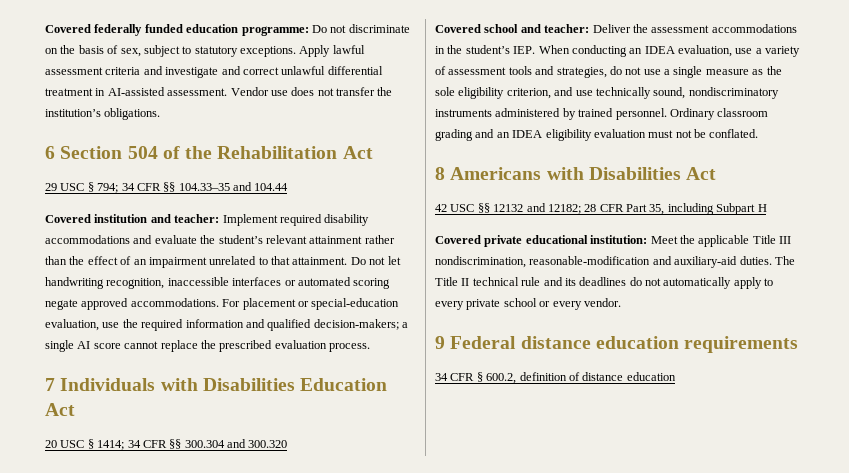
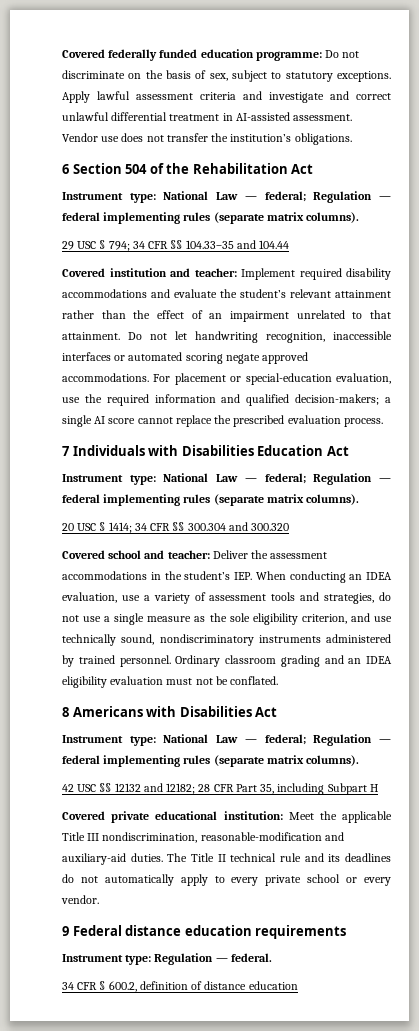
(373, 152) none -> [62,191,392,203] [62,212,360,224] // Instrument type: National Law — federal; Regulation — federal implementing rules (separate matrix columns).
(75, 409) none -> [62,473,392,485] [62,494,360,506] // Instrument type: National Law — federal; Regulation — federal implementing rules (separate matrix columns).
(717, 173) none -> [62,734,392,746] [62,755,360,767] // Instrument type: National Law — federal; Regulation — federal implementing rules (separate matrix columns).
(799, 344) none -> [62,953,272,965] // Instrument type: Regulation — federal.

